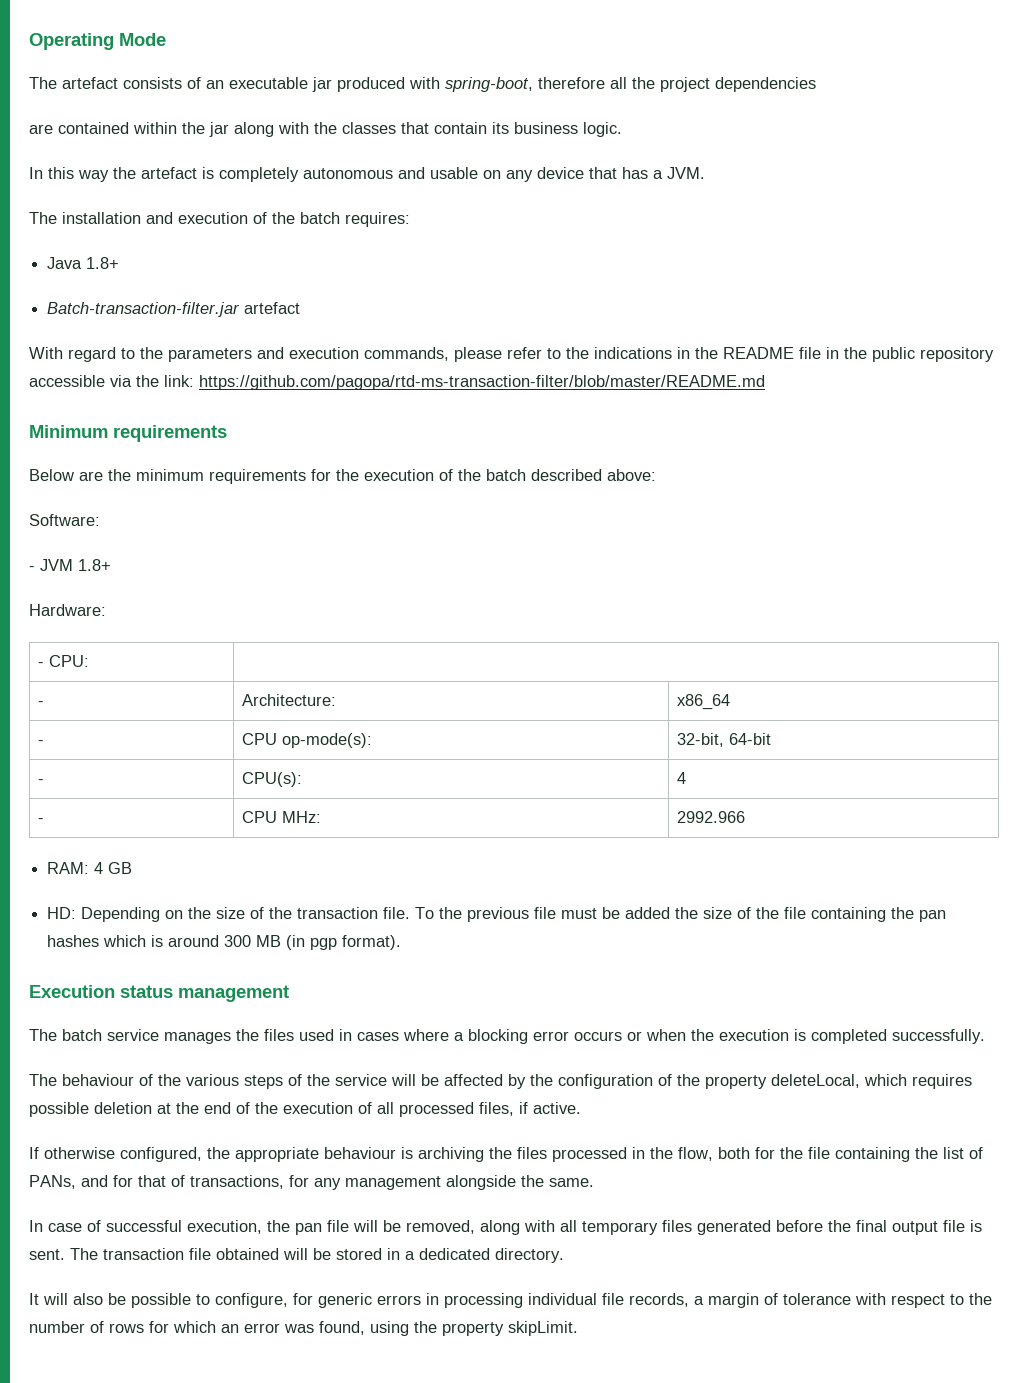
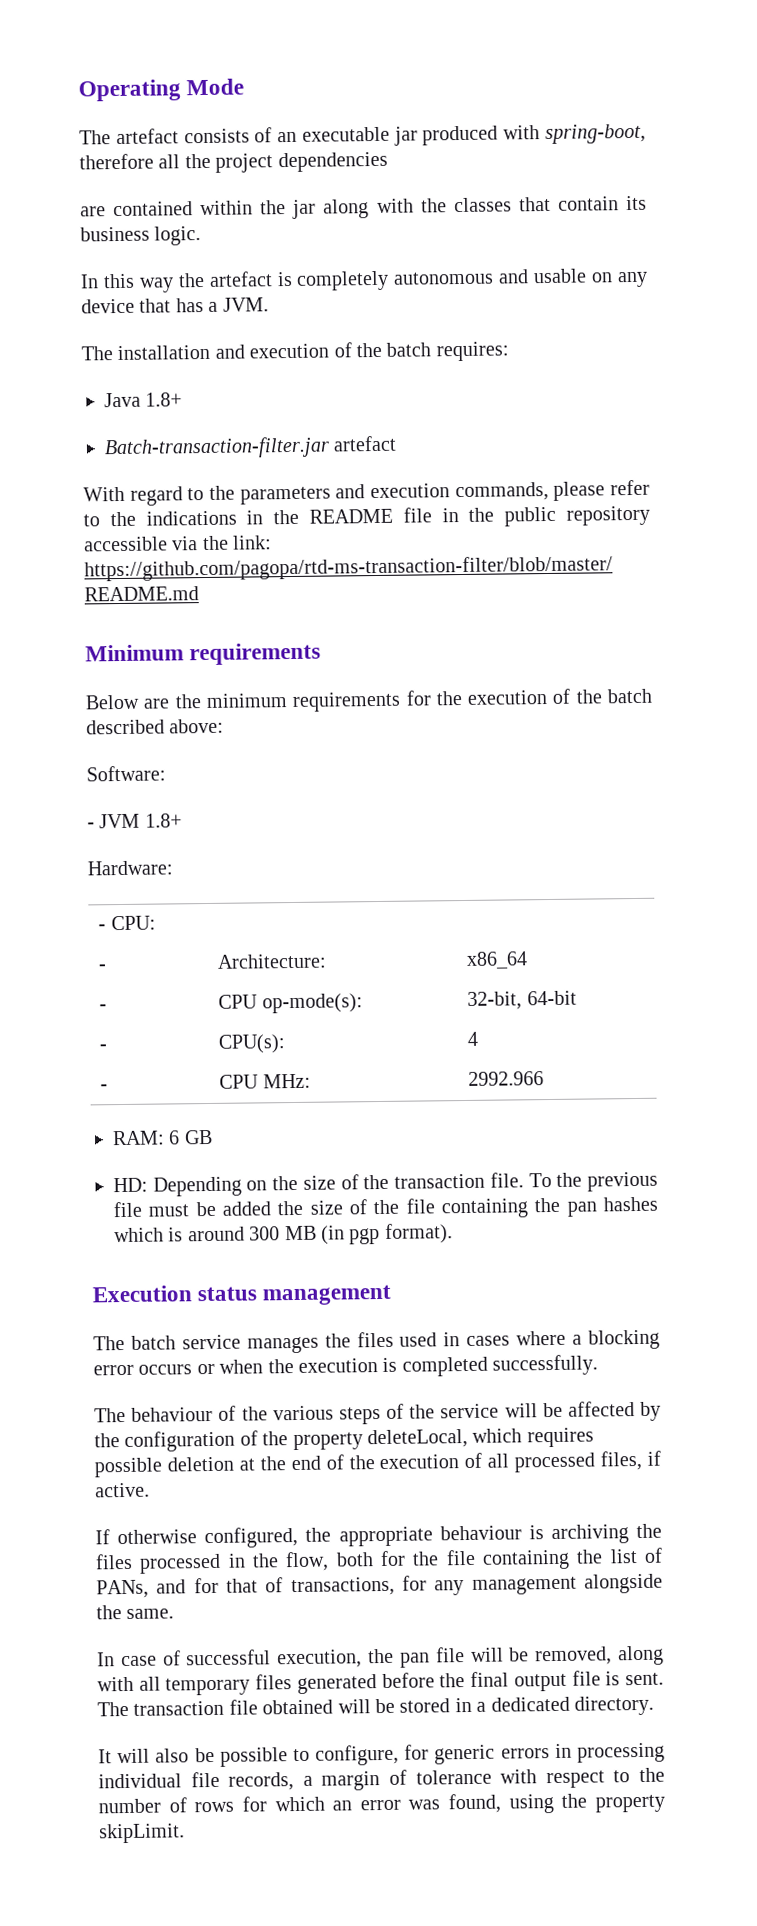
[94,862,104,874] 4 -> [168,1130,181,1145] 6

